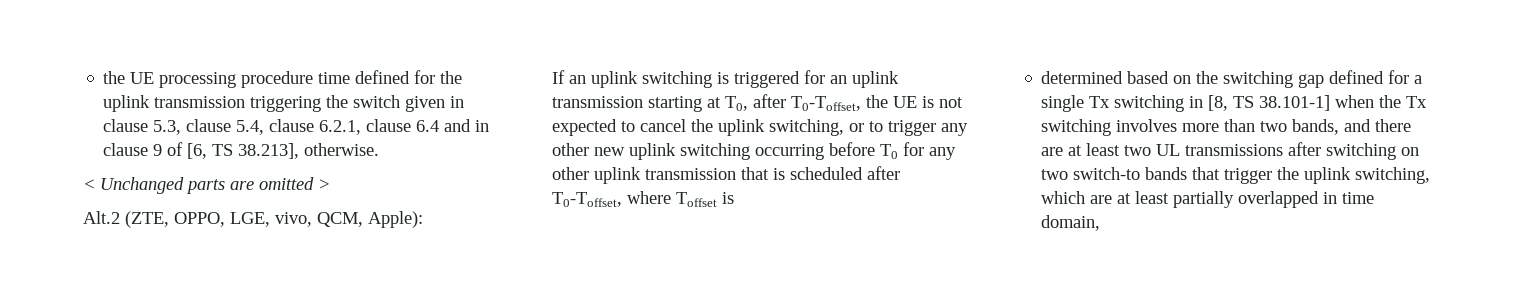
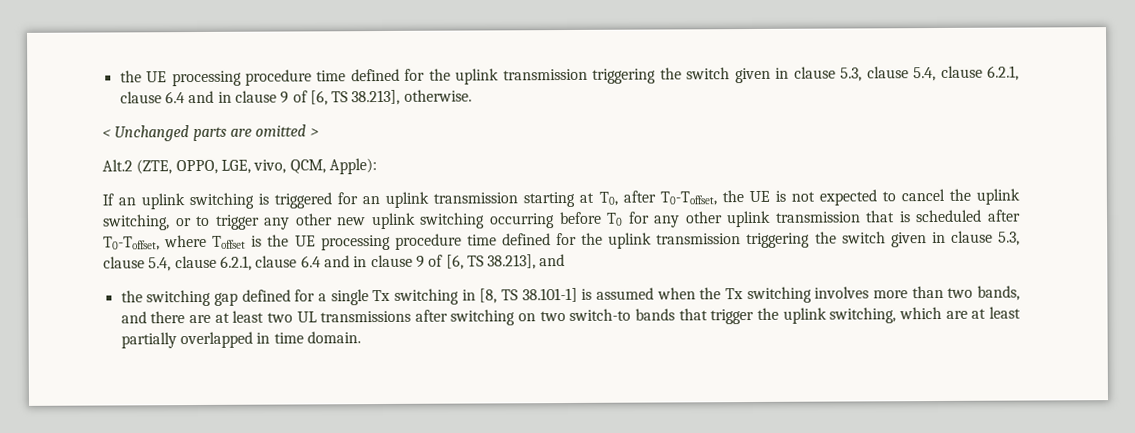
[1041,71,1192,84] // determined based on -> [267,230,1021,251] [103,254,566,272] the UE processing procedure time defined for the uplink transmission triggering the switch given in clause 5.3, clause 5.4, clause 6.2.1, clause 6.4 and in clause 9 of [6, TS 38.213], and //
(1331, 103) none -> [581,287,654,300] is assumed
[1041,215,1101,231] domain, -> [306,331,361,344] domain.

